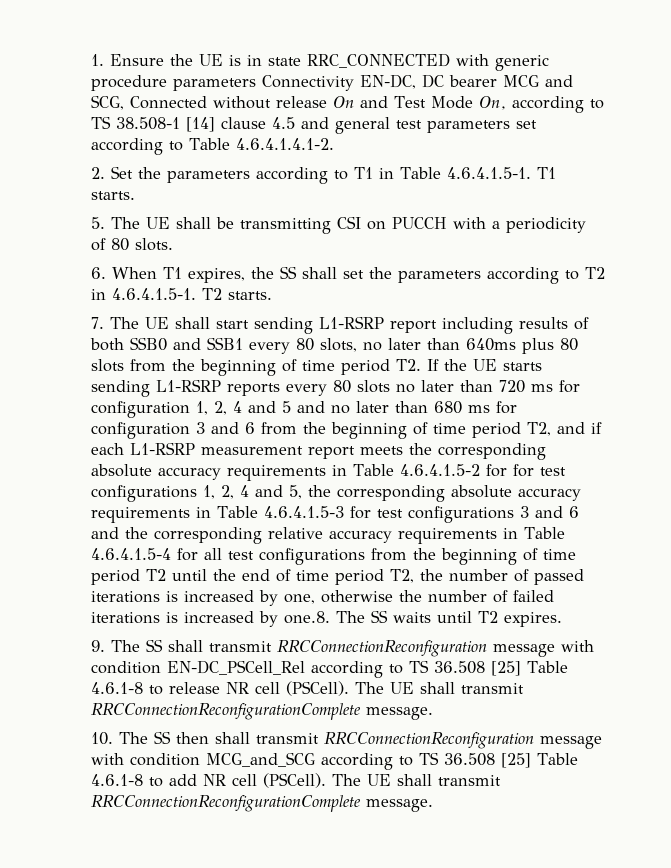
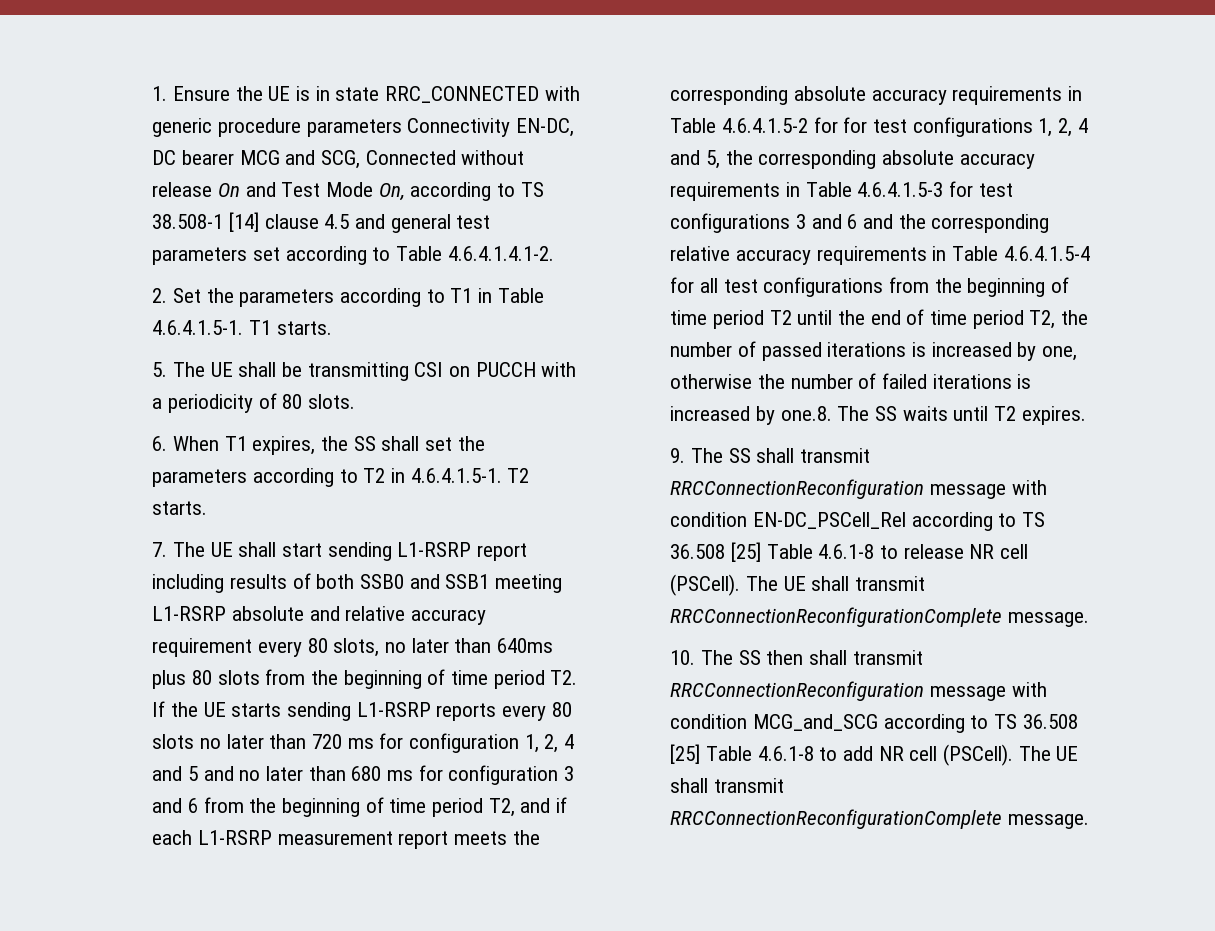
(244, 343) none -> [495,574,563,593] [152,606,487,625] [152,638,253,657] meeting L1-RSRP absolute and relative accuracy requirement

